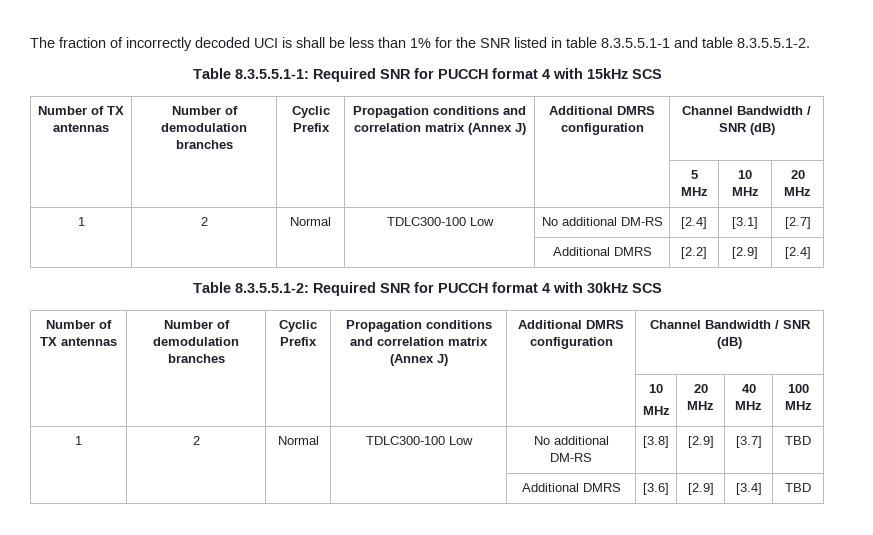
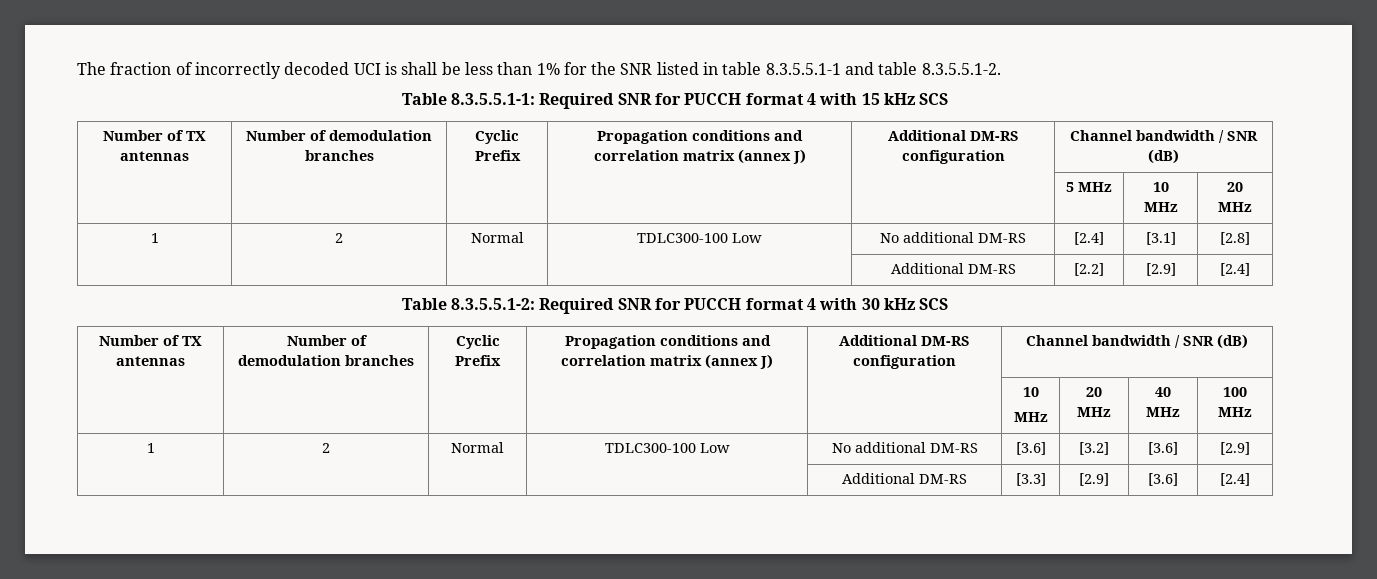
[587,68,628,79] 15kHz -> [861,93,915,105] 15 kHz
[467,123,526,135] [549,106,655,115] [560,123,644,135] [682,106,803,115] (Annex J) | Additional DMRS configuration | Channel Bandwidth -> [737,149,806,164] [887,130,1019,141] [901,150,1005,164] [1070,130,1215,141] (annex J) | Additional DM-RS configuration | Channel bandwidth
[784,217,811,229] [552,247,652,256] [2.7] // | | | | Additional DMRS -> [1220,232,1250,245] [890,263,1016,274] [2.8] // | | | | Additional DM-RS
[587,282,628,293] 30kHz -> [861,298,915,310] 30 kHz
[389,354,448,366] [518,320,624,329] [529,337,613,349] [649,320,771,329] (Annex J) | Additional DMRS configuration | Channel Bandwidth -> [705,354,773,369] [839,335,970,346] [853,355,956,369] [1026,335,1171,346] (annex J) | Additional DM-RS configuration | Channel bandwidth
[643,436,669,448] [687,436,714,448] [735,436,762,448] [785,436,811,445] [521,483,621,492] [643,483,669,495] [687,483,714,495] [735,483,762,495] [785,483,811,492] [3.8] | [2.9] | [3.7] | TBD // | | | | Additional DMRS | [3.6] | [2.9] | [3.4] | TBD -> [1015,442,1046,455] [1079,442,1109,455] [1148,442,1178,455] [1220,442,1250,455] [842,473,967,484] [1015,473,1046,486] [1079,473,1109,486] [1148,473,1178,486] [1220,473,1250,486] [3.6] | [3.2] | [3.6] | [2.9] // | | | | Additional DM-RS | [3.3] | [2.9] | [3.6] | [2.4]

